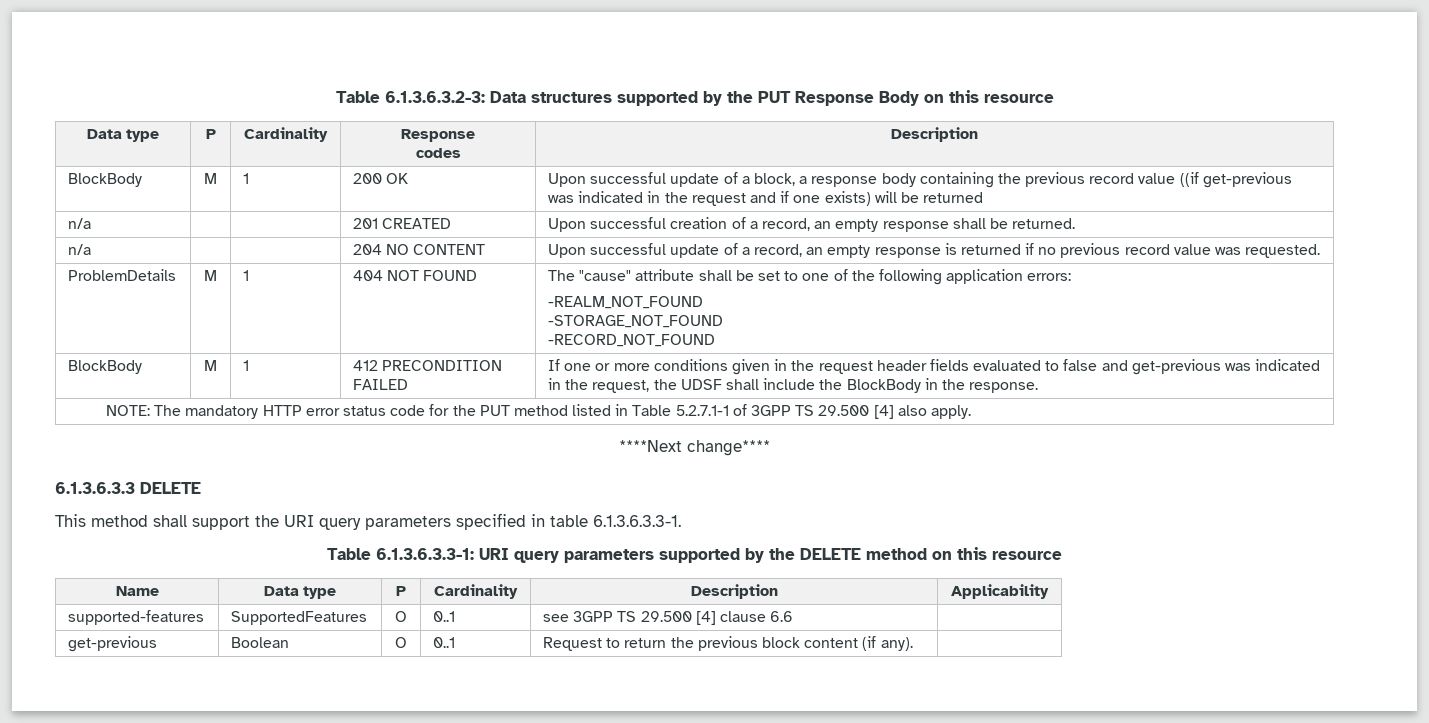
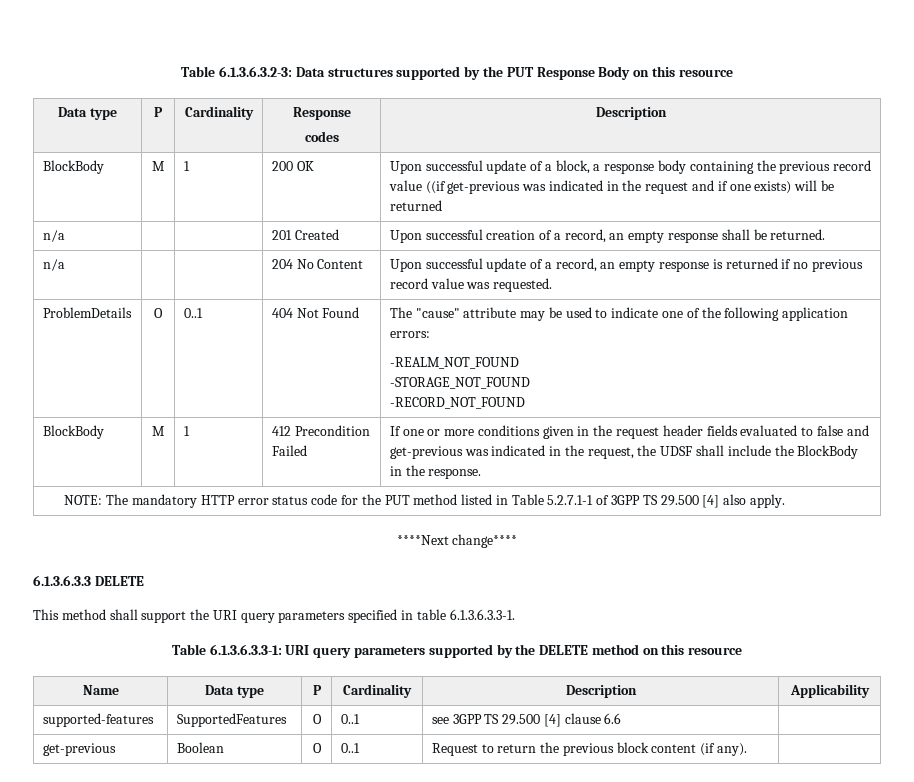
[382,218,452,229] CREATED -> [294,229,339,240] Created
[386,244,486,255] NO CONTENT -> [296,259,364,269] No Content
[204,270,217,281] [243,270,250,281] M | 1 -> [154,308,163,318] [183,308,203,318] O | 0..1
[387,270,478,281] NOT FOUND -> [296,307,360,318] Not Found
[698,270,799,281] shall be set to -> [520,307,659,321] may be used to indicate
[382,360,503,371] [353,379,409,390] PRECONDITION FAILED -> [294,425,370,436] [271,445,307,456] Precondition Failed

